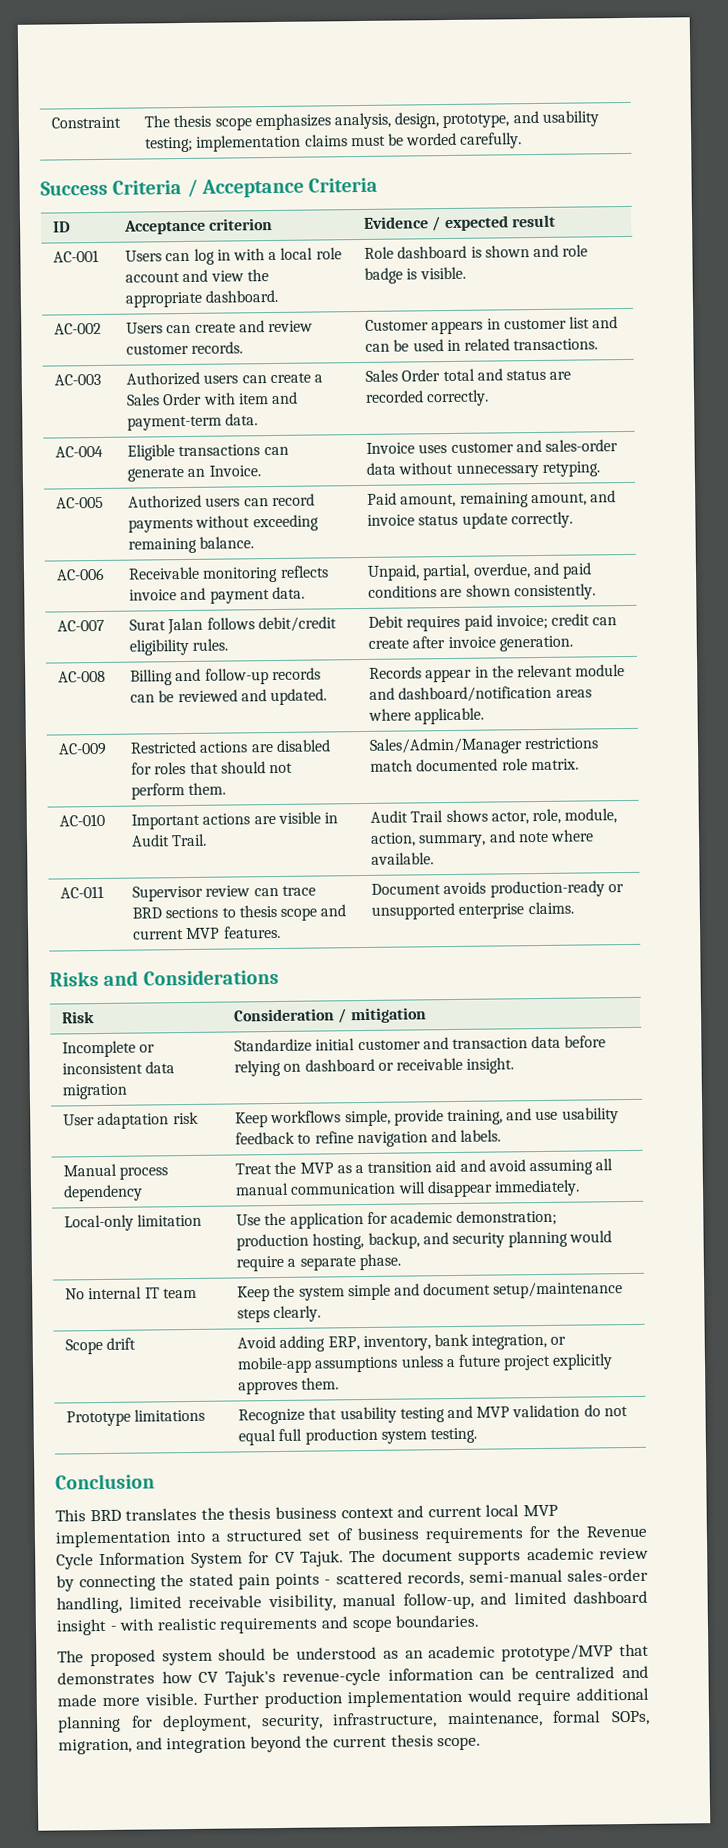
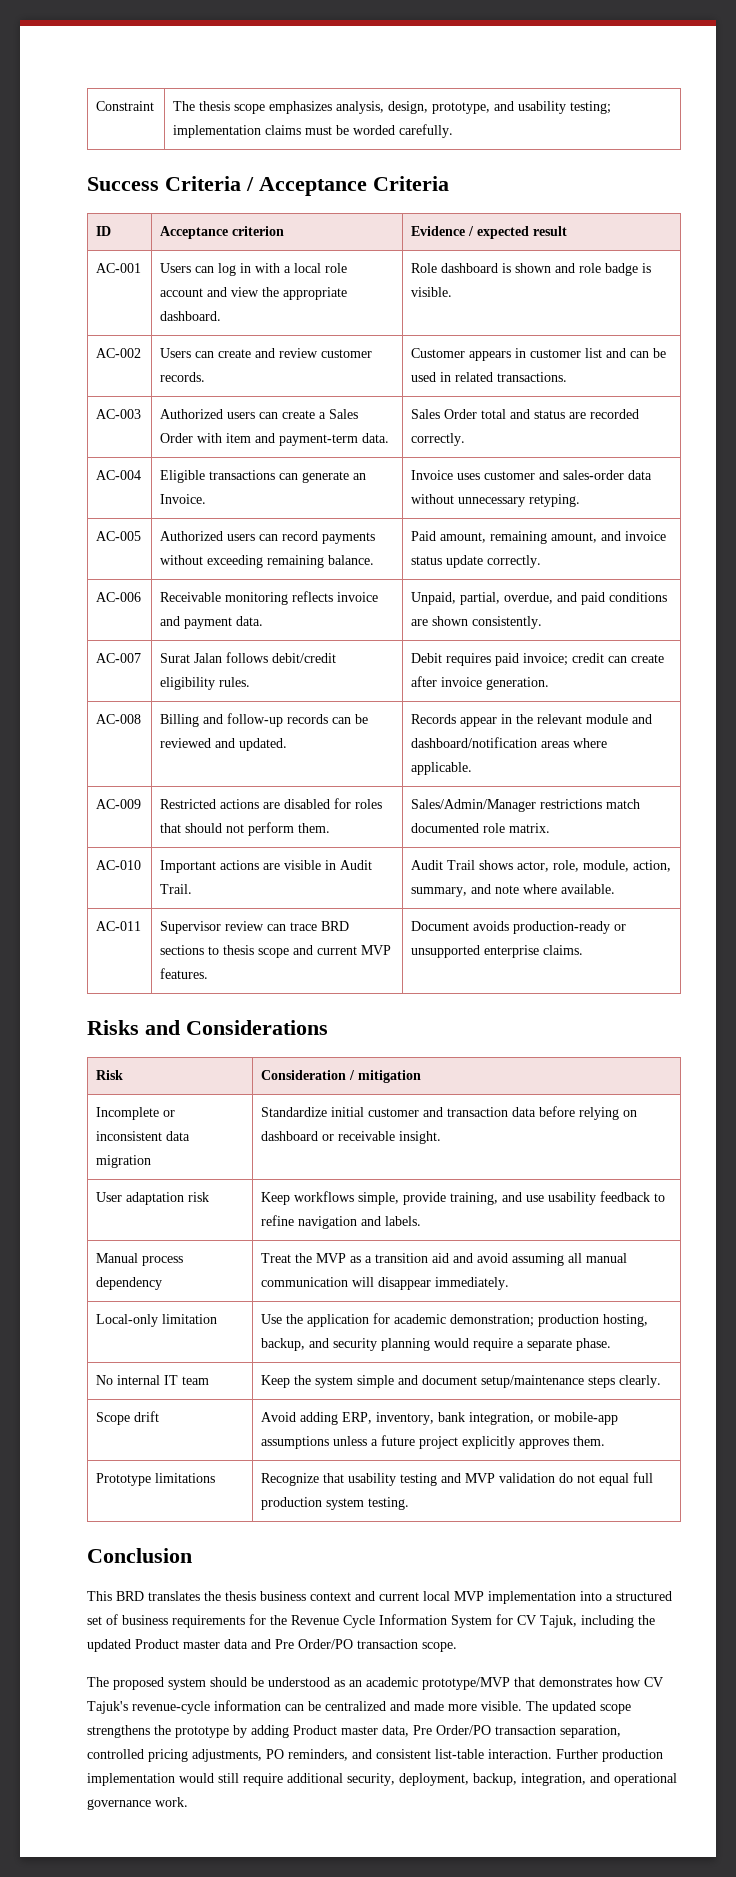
[300,1547,649,1567] [56,1568,648,1592] [56,1590,648,1614] [56,1614,480,1636] Tajuk. The document supports academic review by connecting the stated pain points - scattered records, semi-manual sales-order handling, limited receivable visibility, manual follow-up, and limited dashboard insight - with realistic requirements and scope boundaries. -> [540,1615,655,1628] [87,1639,457,1652] Tajuk, including the updated Product master data and Pre Order/PO transaction scope.
(198, 1699) none -> [526,1701,631,1714] [87,1725,621,1738] [87,1749,552,1762] The updated scope strengthens the prototype by adding Product master data, Pre Order/PO transaction separation, controlled pricing adjustments, PO reminders, and consistent list-table interaction.
(512, 1695) none -> [218,1773,239,1783] still
[57,1710,650,1733] [58,1734,482,1755] planning for deployment, security, infrastructure, maintenance, formal SOPs, migration, and integration beyond the current thesis scope. -> [347,1773,677,1786] [87,1797,188,1810] security, deployment, backup, integration, and operational governance work.

